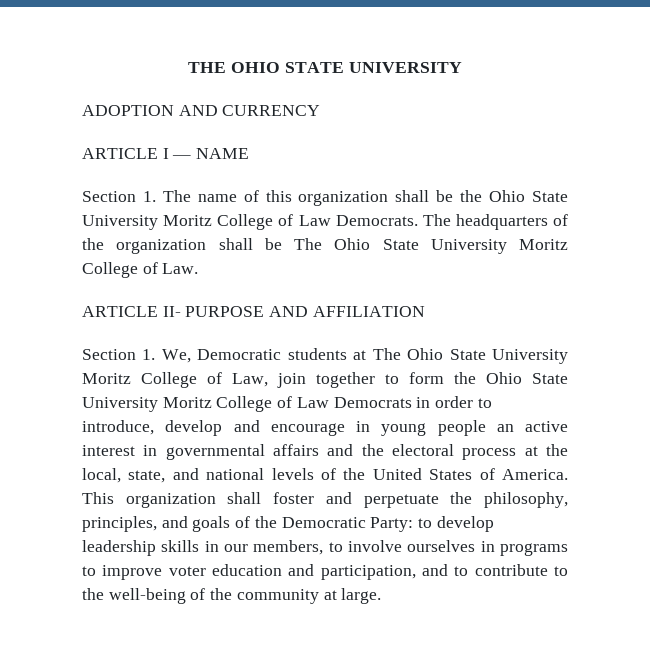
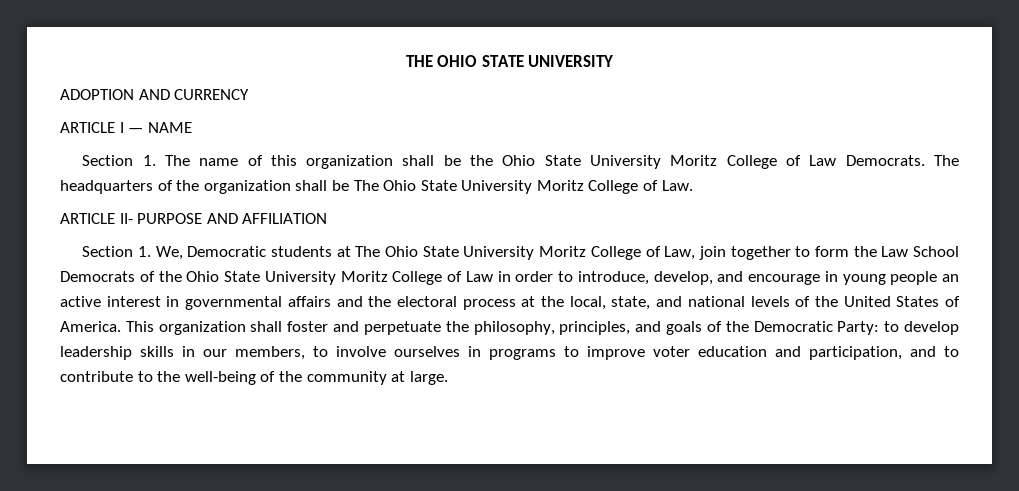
[486,372,568,384] [82,396,412,412] Ohio State University Moritz College of Law Democrats -> [881,246,959,257] [60,271,493,285] Law School Democrats of the Ohio State University Moritz College of Law
[165,420,223,436] develop -> [653,271,713,285] develop,

